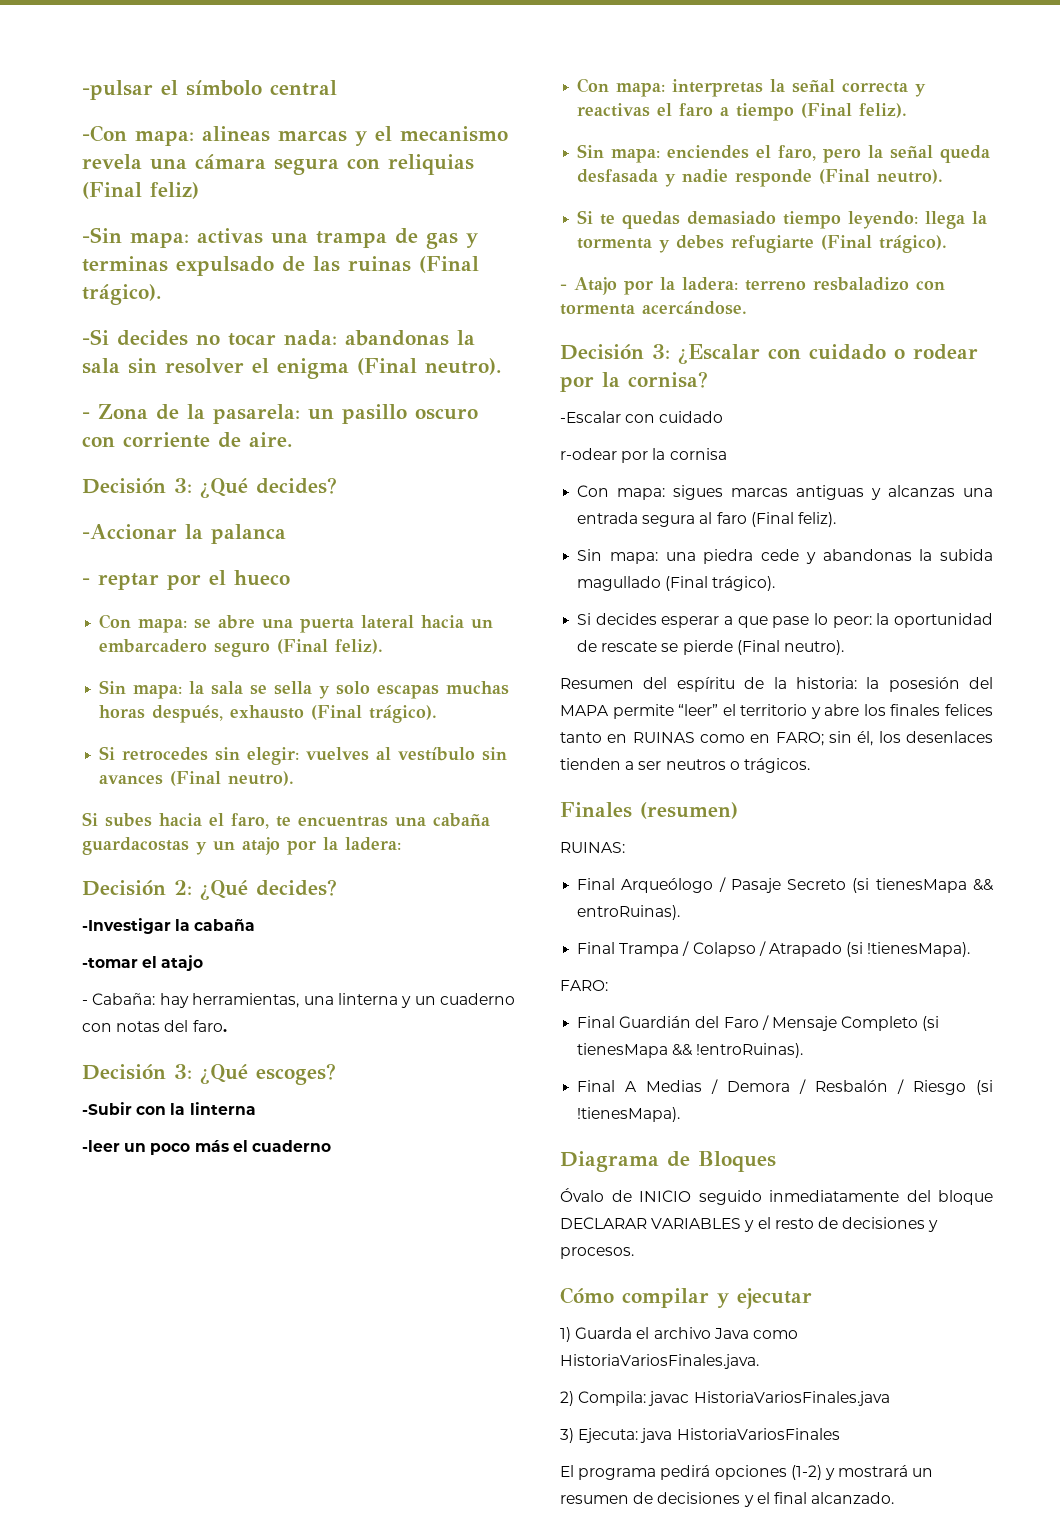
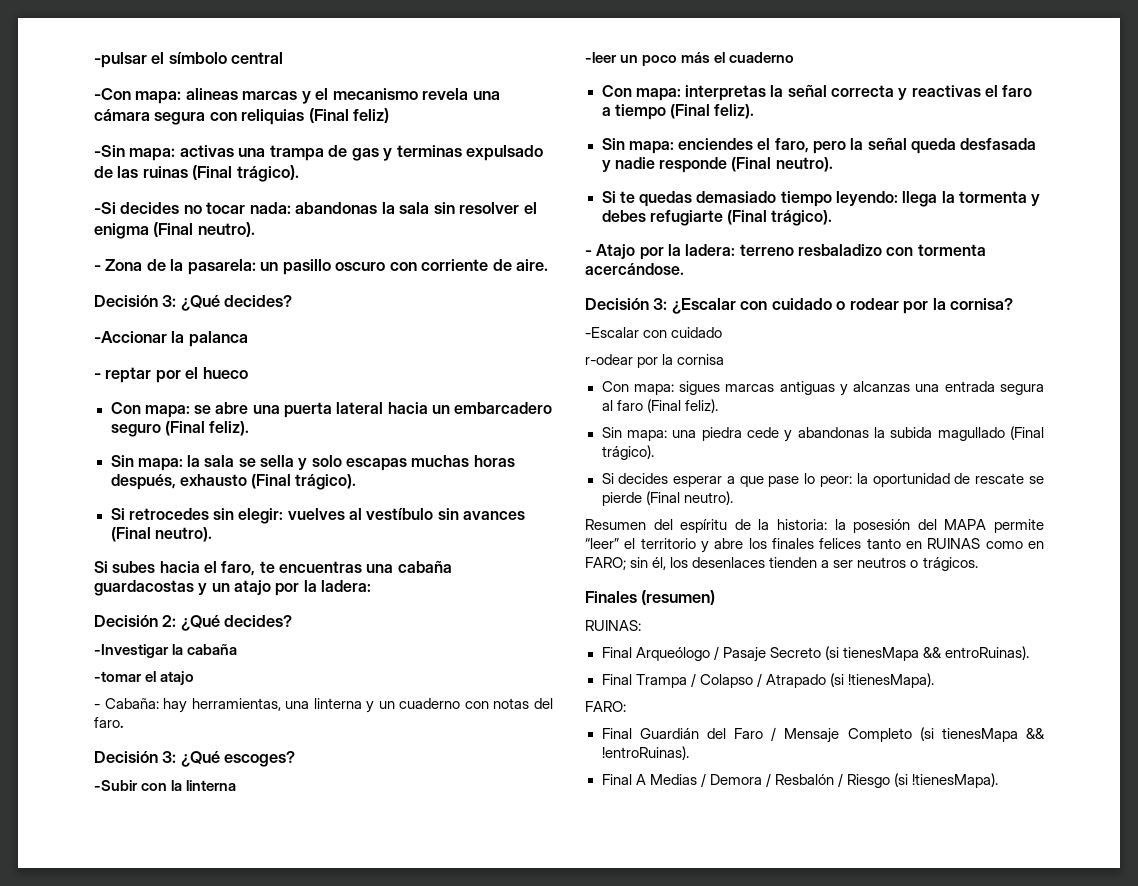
[560,1151,776,1172] [560,1188,993,1205] [560,1217,939,1232] [560,1247,634,1259] [560,1287,812,1309] [560,1327,798,1342] [560,1354,759,1369] [560,1391,890,1406] [560,1428,840,1443] [560,1465,934,1480] [560,1492,895,1507] // Diagrama de Bloques // Óvalo de INICIO seguido inmediatamente del bloque DECLARAR VARIABLES y el resto de decisiones y procesos. // Cómo compilar y ejecutar // 1) Guarda el archivo Java como HistoriaVariosFinales.java. // 2) Compila: javac HistoriaVariosFinales.java // 3) Ejecuta: java HistoriaVariosFinales // El programa pedirá opciones (1-2) y mostrará un resumen de decisiones y el final alcanzado. -> (998, 780) none

